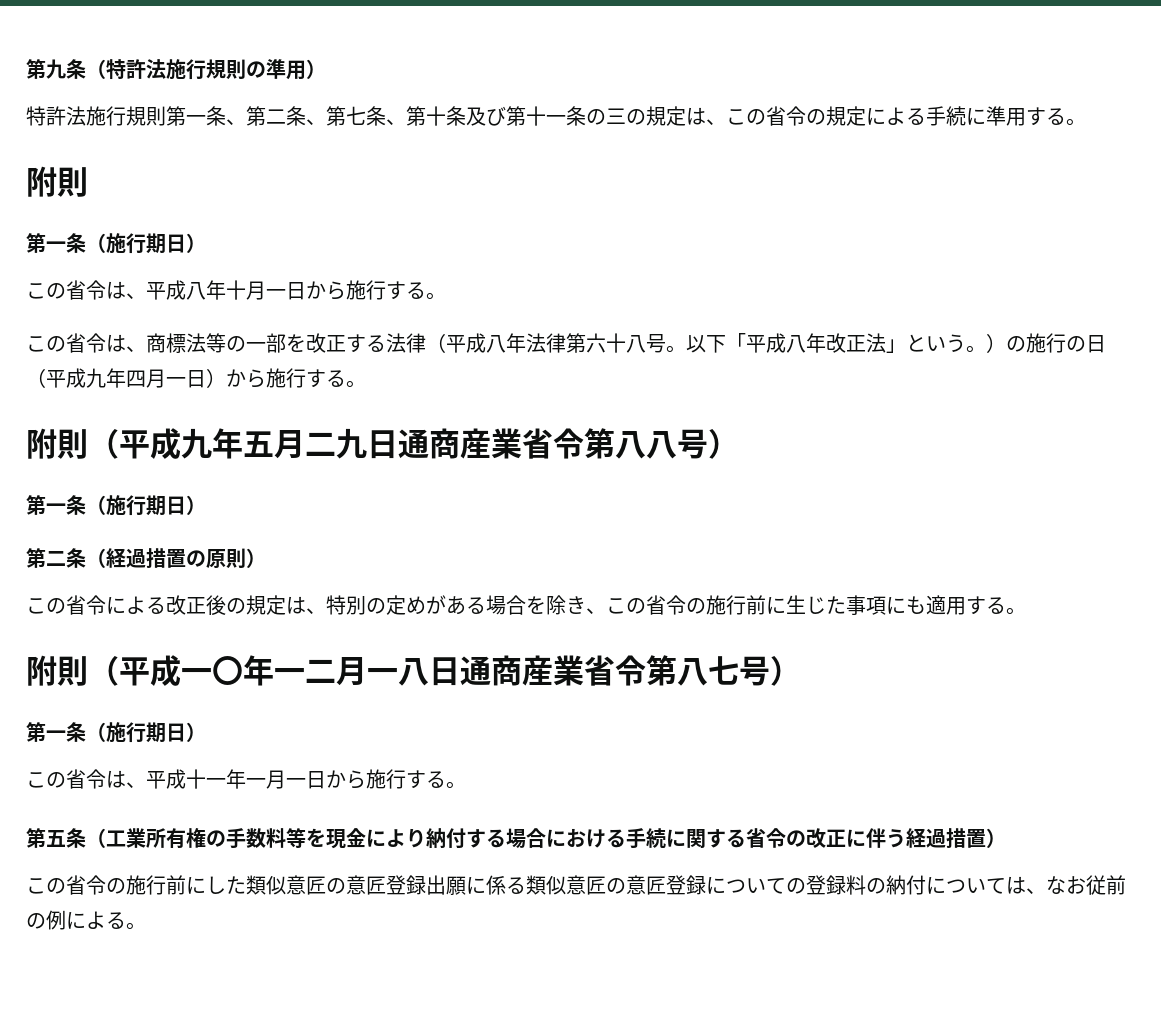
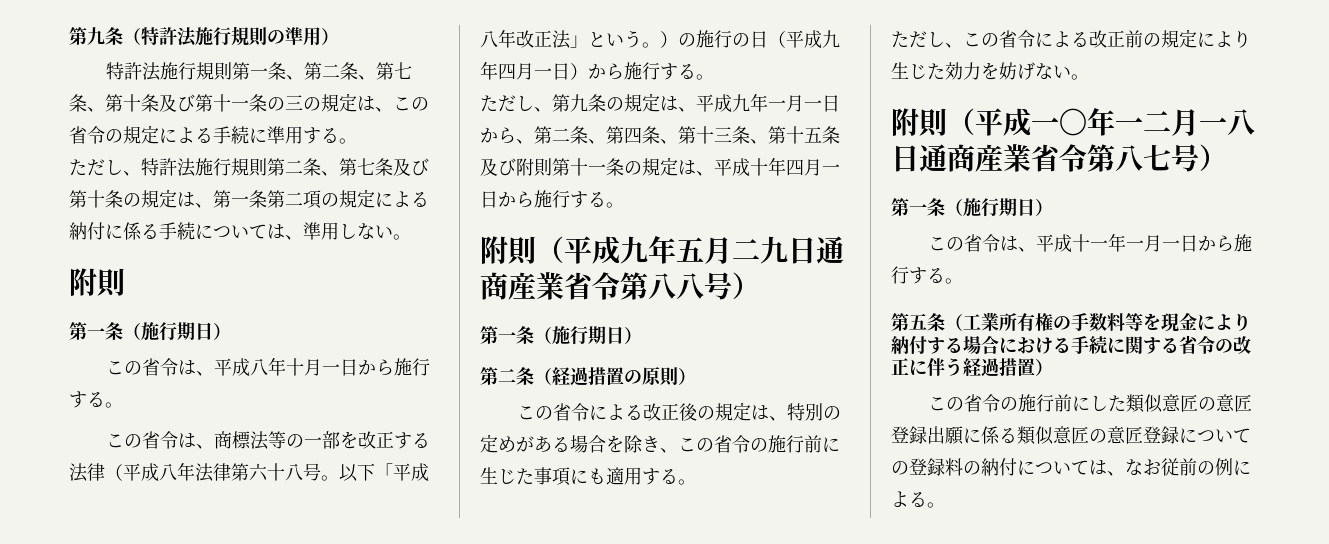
(1086, 122) none -> [69,158,429,177] [69,189,429,209] [69,222,411,240] // ただし、特許法施行規則第二条、第七条及び第十条の規定は、第一条第二項の規定による納付に係る手続については、準用しない。
(366, 384) none -> [480,93,840,112] [480,126,840,144] [480,157,840,177] [480,190,624,208] // ただし、第九条の規定は、平成九年一月一日から、第二条、第四条、第十三条、第十五条及び附則第十一条の規定は、平成十年四月一日から施行する。
(1026, 611) none -> [891,29,1251,48] [891,62,1089,80] // ただし、この省令による改正前の規定により生じた効力を妨げない。

